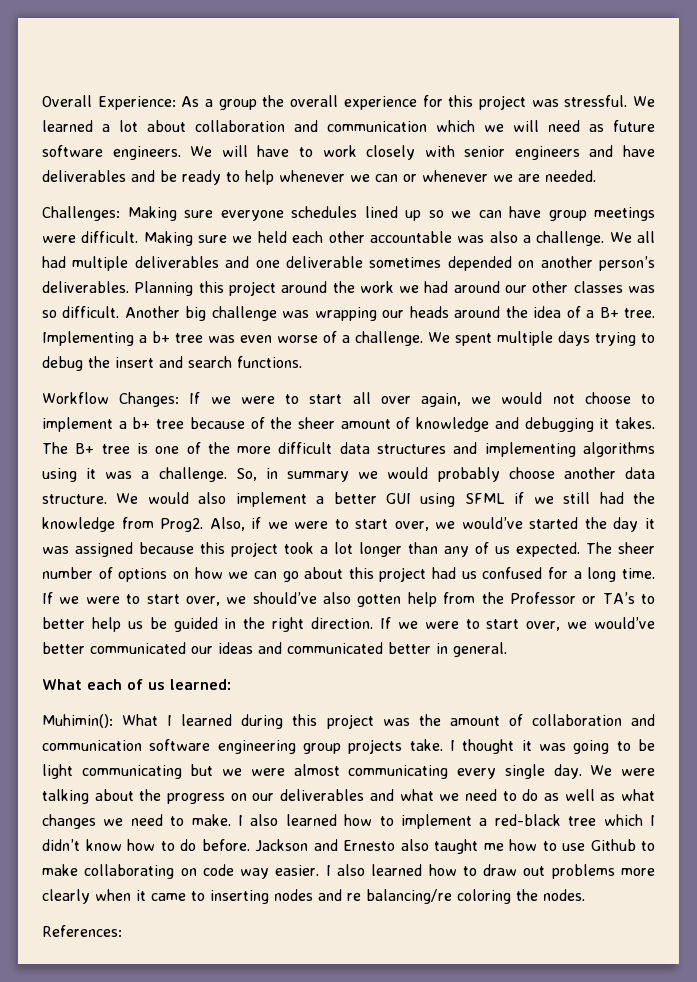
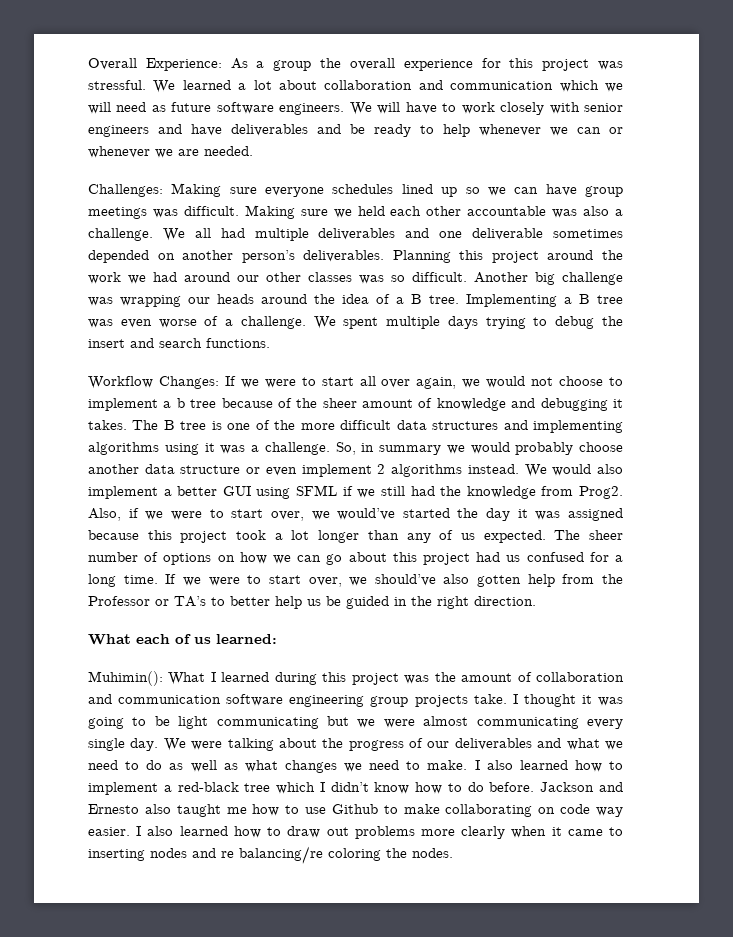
[42,235,76,243] were -> [152,209,178,218] was
[599,307,619,318] B+ -> [411,294,422,304] B
[152,331,170,343] b+ -> [579,294,590,304] B
[132,417,151,429] b+ -> [176,398,185,408] b
[75,443,95,454] B+ -> [163,420,175,430] B
[42,494,107,504] structure. -> [180,464,519,477] structure or even implement 2 algorithms instead.
[379,617,655,631] [42,642,507,657] If we were to start over, we would’ve better communicated our ideas and communicated better in general. -> (536, 601) none
[230,793,247,801] on -> [409,738,424,748] of
[42,925,122,937] // References: -> (453, 853) none

